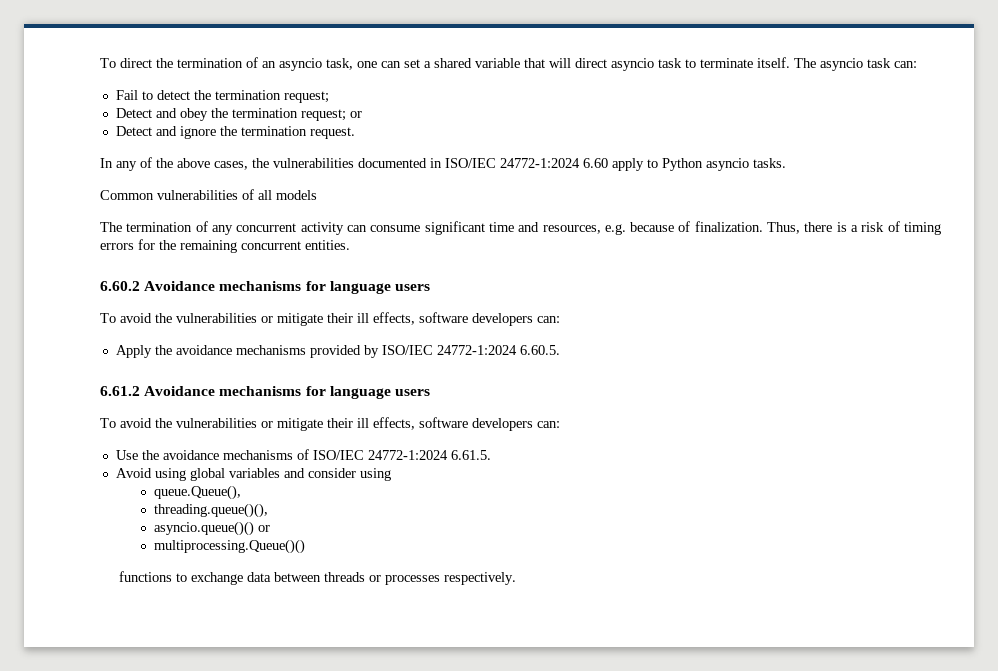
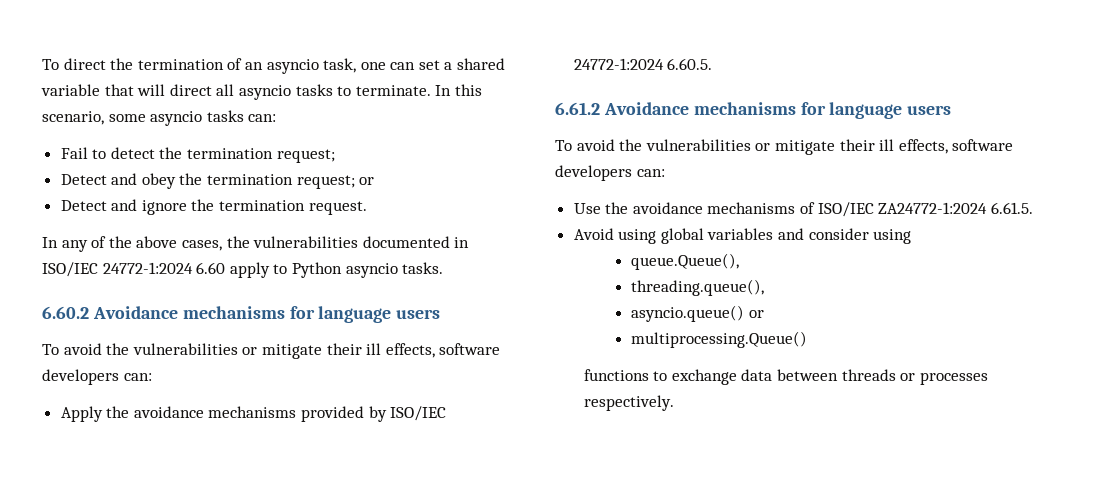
[611,57,891,71] asyncio task to terminate itself. The asyncio task -> [216,84,482,100] [42,110,244,126] all asyncio tasks to terminate. In this scenario, some asyncio tasks
[100,189,317,200] [100,221,942,235] [100,239,350,253] // Common vulnerabilities of all models // The termination of any concurrent activity can consume significant time and resources, e.g. because of finalization. Thus, there is a risk of timing errors for the remaining concurrent entities. -> (444, 268) none
[367,450,448,460] 24772-1:2024 -> [878,202,988,214] ZA24772-1:2024
[154,503,269,518] [154,521,271,536] [154,539,306,554] threading.queue()(), // asyncio.queue()() or // multiprocessing.Queue()() -> [631,279,765,296] [631,305,764,322] [631,331,808,348] threading.queue(), // asyncio.queue() or // multiprocessing.Queue()

